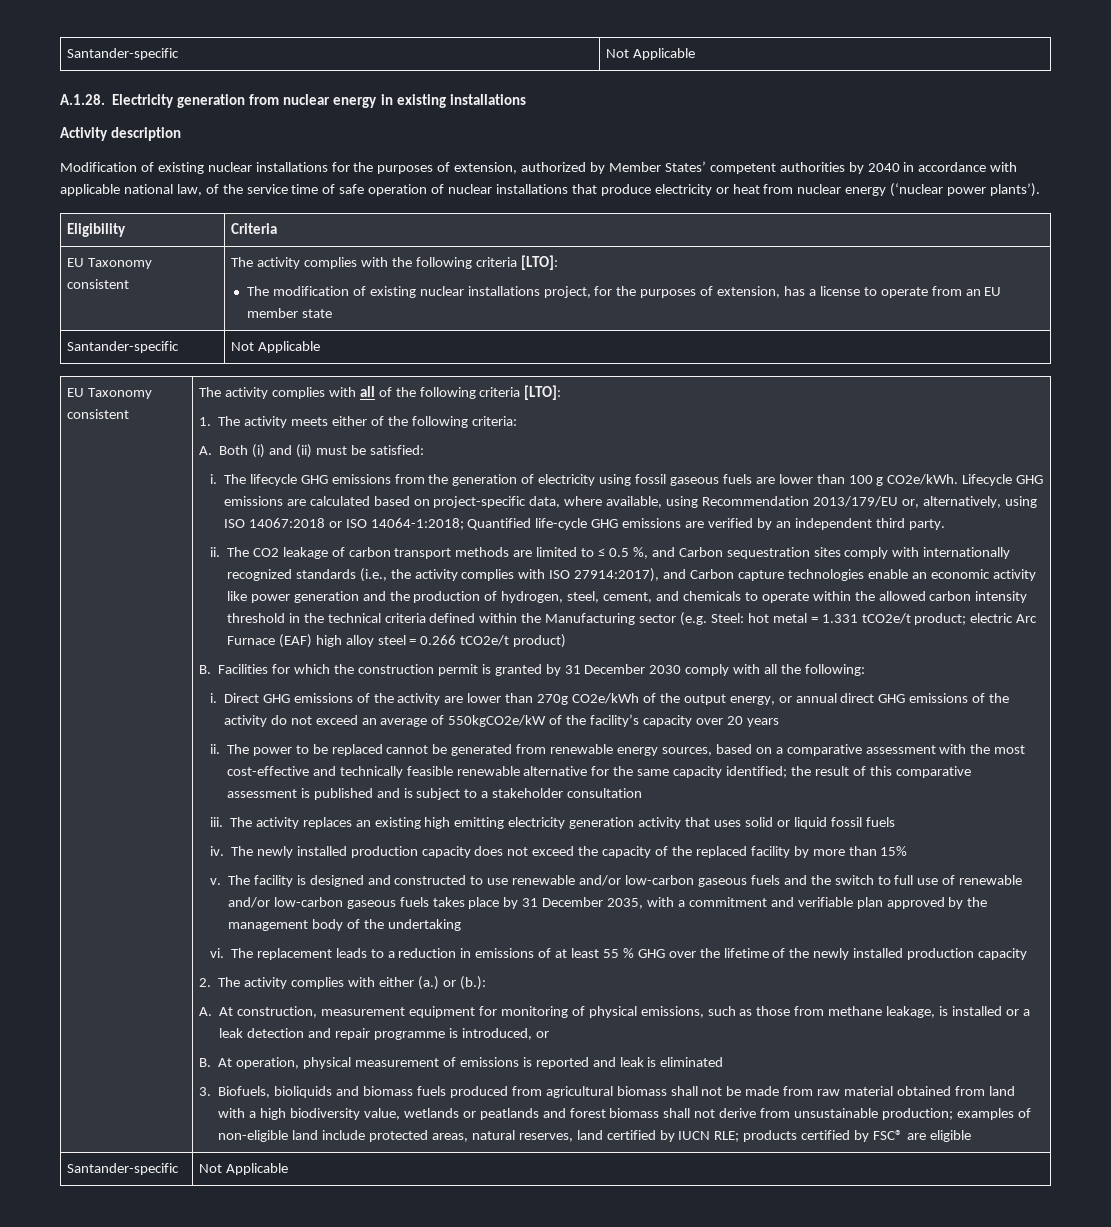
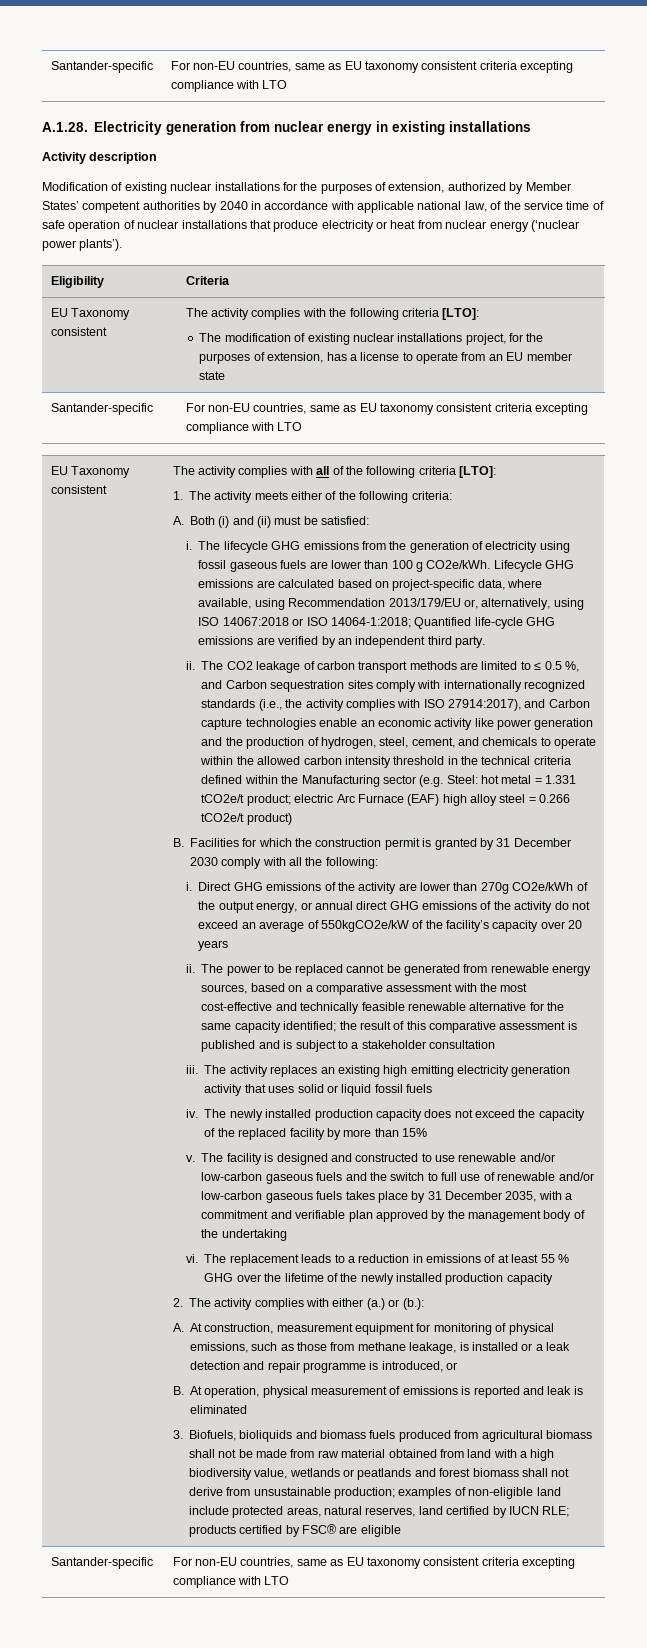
[67,48,180,60] [606,48,696,60] Santander-specific | Not Applicable -> [50,61,153,73] [170,61,574,73] [170,80,288,92] Santander-specific | For non-EU countries, same as EU taxonomy consistent criteria excepting compliance with LTO
[231,341,321,353] Not Applicable -> [185,403,589,415] [185,422,303,434] For non-EU countries, same as EU taxonomy consistent criteria excepting compliance with LTO
[199,1163,289,1175] Not Applicable -> [172,1557,576,1569] [172,1576,290,1588] For non-EU countries, same as EU taxonomy consistent criteria excepting compliance with LTO

